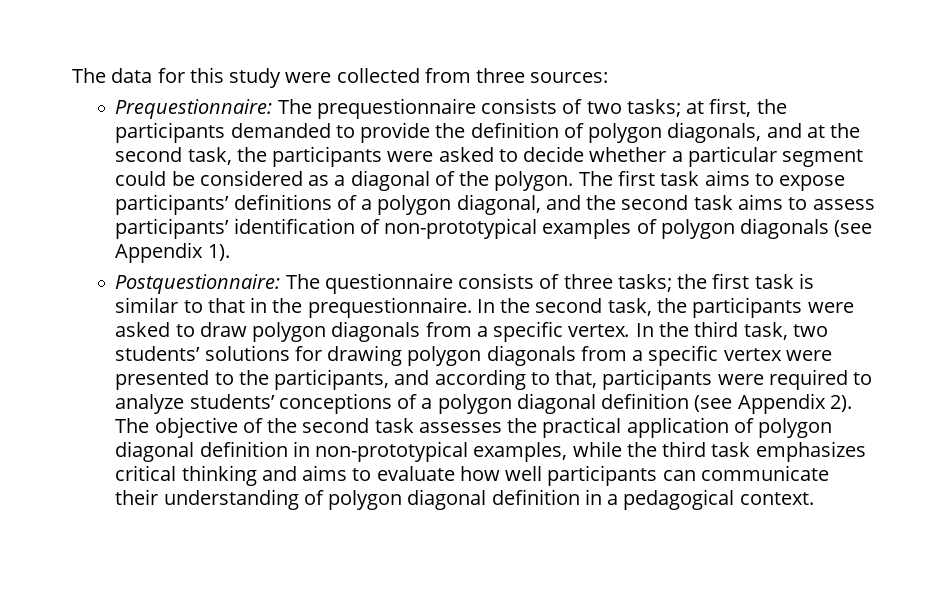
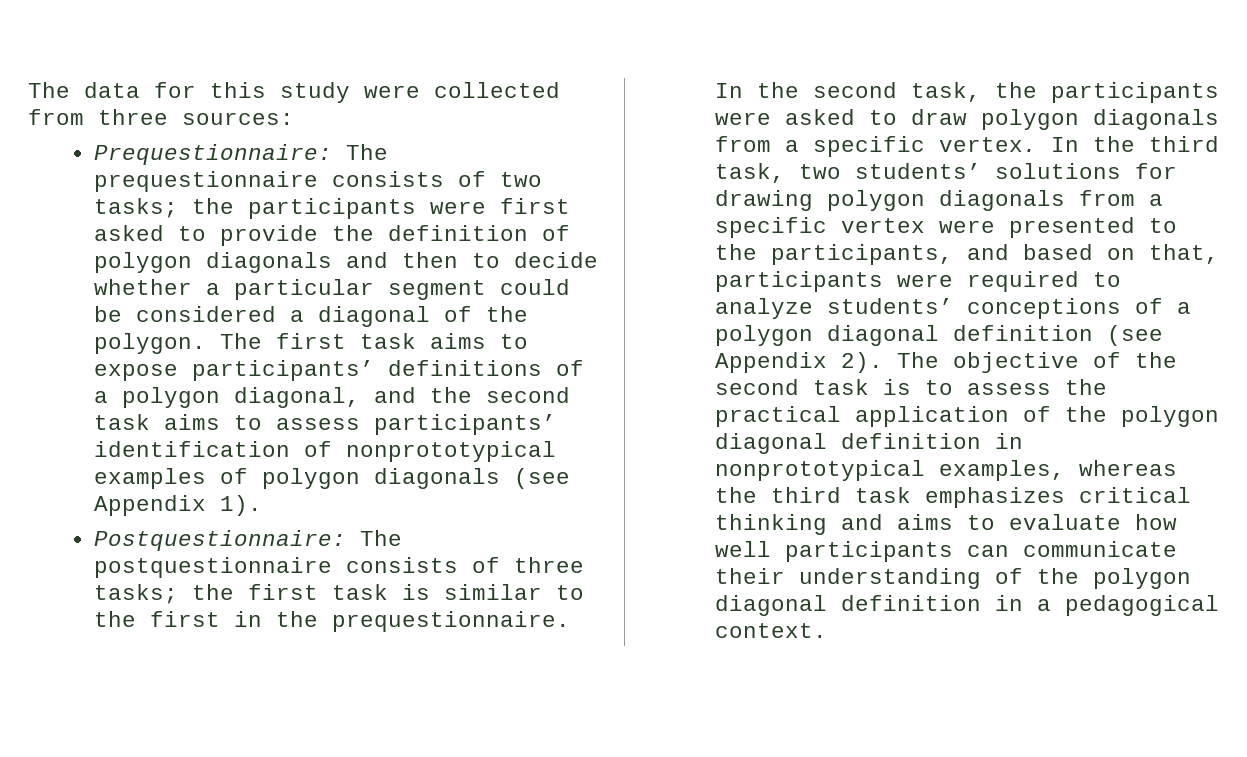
[686,98,787,117] [115,122,331,143] at first, the participants demanded -> [191,198,570,219] [93,225,164,241] the participants were first asked
[667,122,861,143] [115,146,494,167] diagonals, and at the second task, the participants were asked -> [205,252,458,273] diagonals and then
[308,175,330,186] as -> (276, 314) none
[384,218,538,239] non-prototypical -> [345,441,556,462] nonprototypical
[324,273,453,294] questionnaire -> [93,557,332,578] postquestionnaire
[207,298,245,313] that -> [93,611,220,627] the first
[434,369,550,390] according to -> [1022,244,1135,260] based on
[418,422,502,433] assesses -> [882,379,1051,395] is to assess
[758,418,833,438] [115,441,622,462] polygon diagonal definition in non-prototypical examples, while -> [1064,406,1219,427] [714,433,1023,454] [714,460,1177,481] the polygon diagonal definition in nonprototypical examples, whereas
(324, 497) none -> [1036,568,1079,584] the

